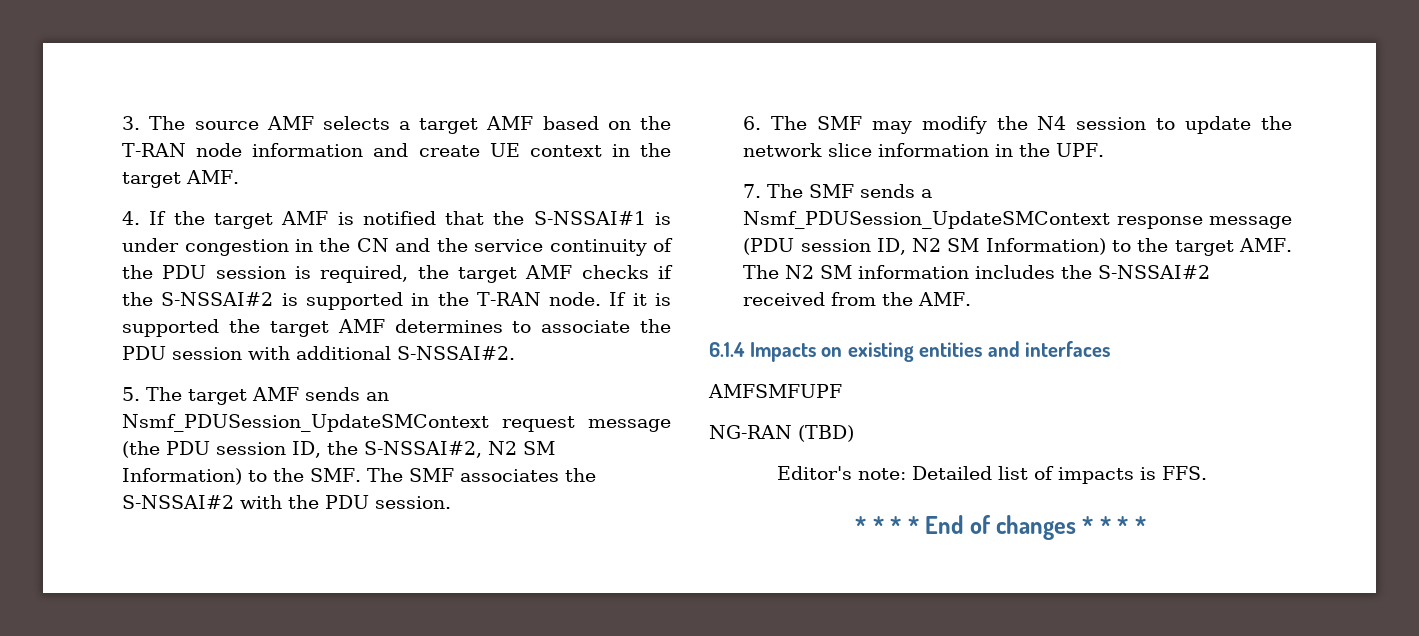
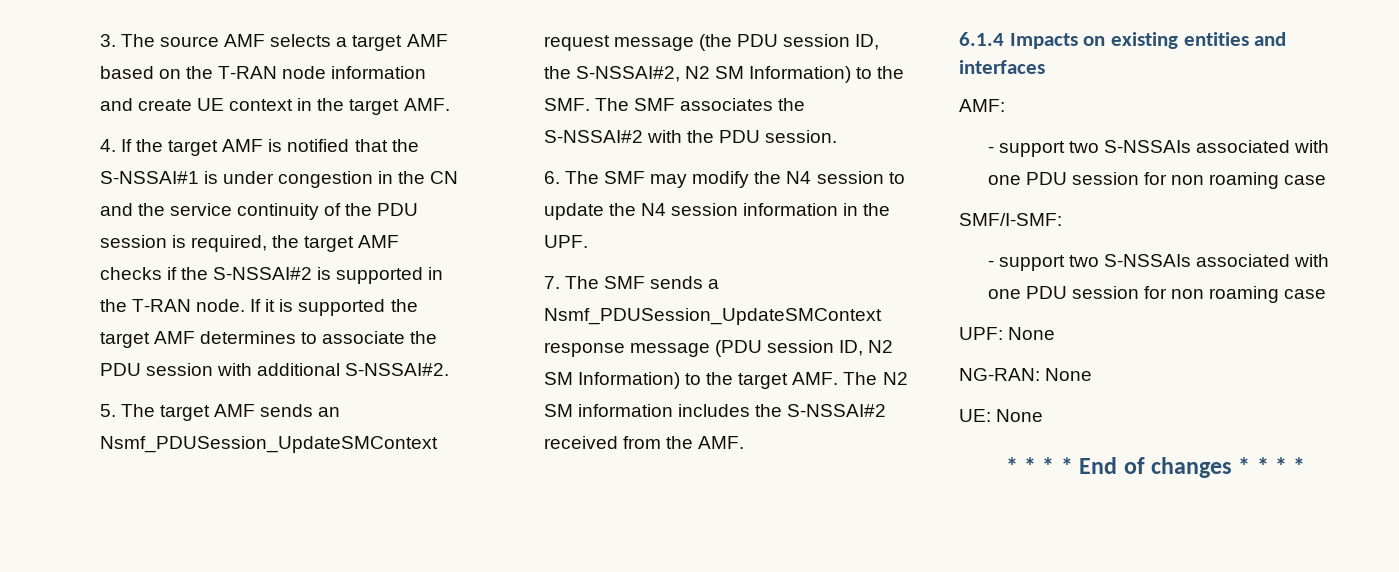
[743,143,873,157] network slice -> [640,203,739,216] N4 session
[708,384,842,398] [709,425,854,442] [777,466,1208,484] AMFSMFUPF // NG-RAN (TBD) // Editor's note: Detailed list of impacts is FFS. -> [959,99,1005,112] [987,140,1330,157] [987,172,1327,189] [959,213,1062,226] [987,254,1330,271] [987,286,1327,303] [959,327,1056,340] [959,368,1093,381] [959,409,1044,422] AMF: // - support two S-NSSAIs associated with one PDU session for non roaming case // SMF/I-SMF: // - support two S-NSSAIs associated with one PDU session for non roaming case // UPF: None // NG-RAN: None // UE: None

